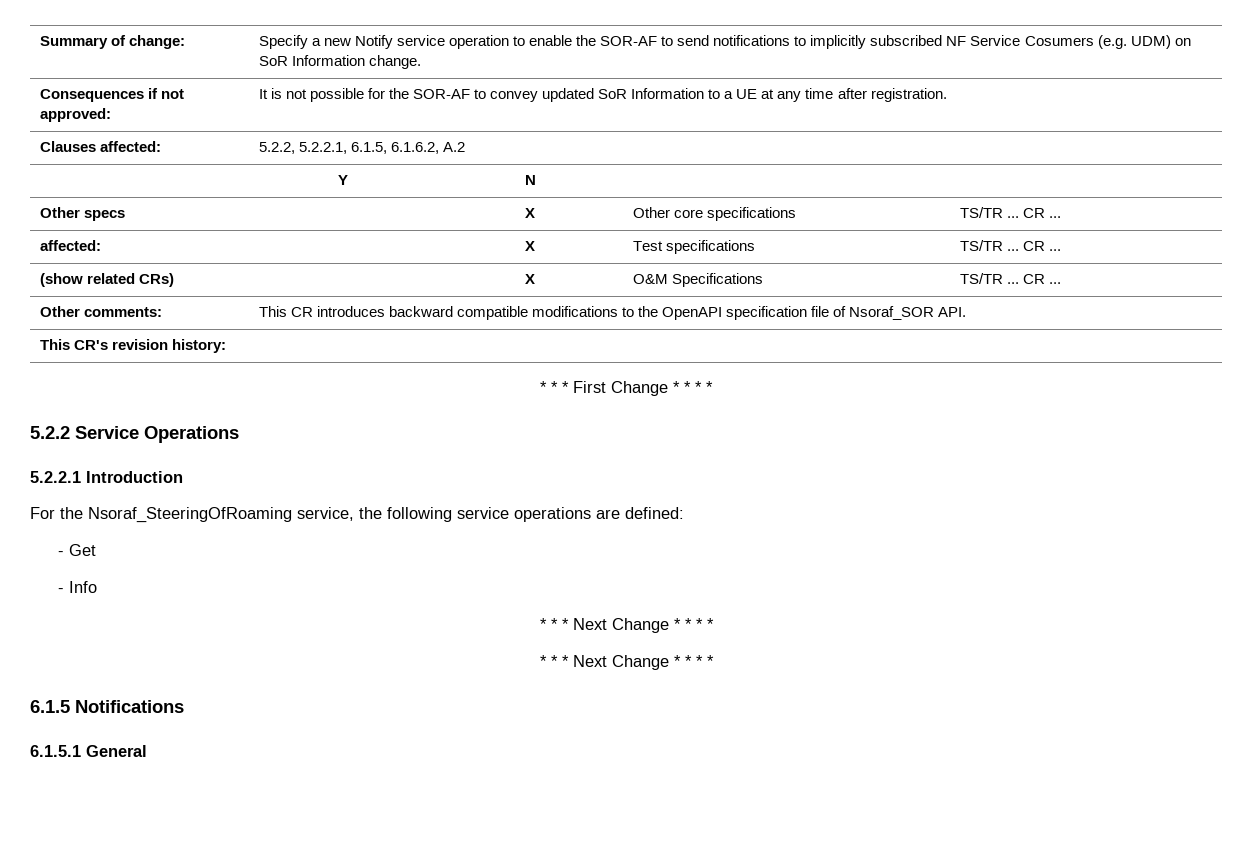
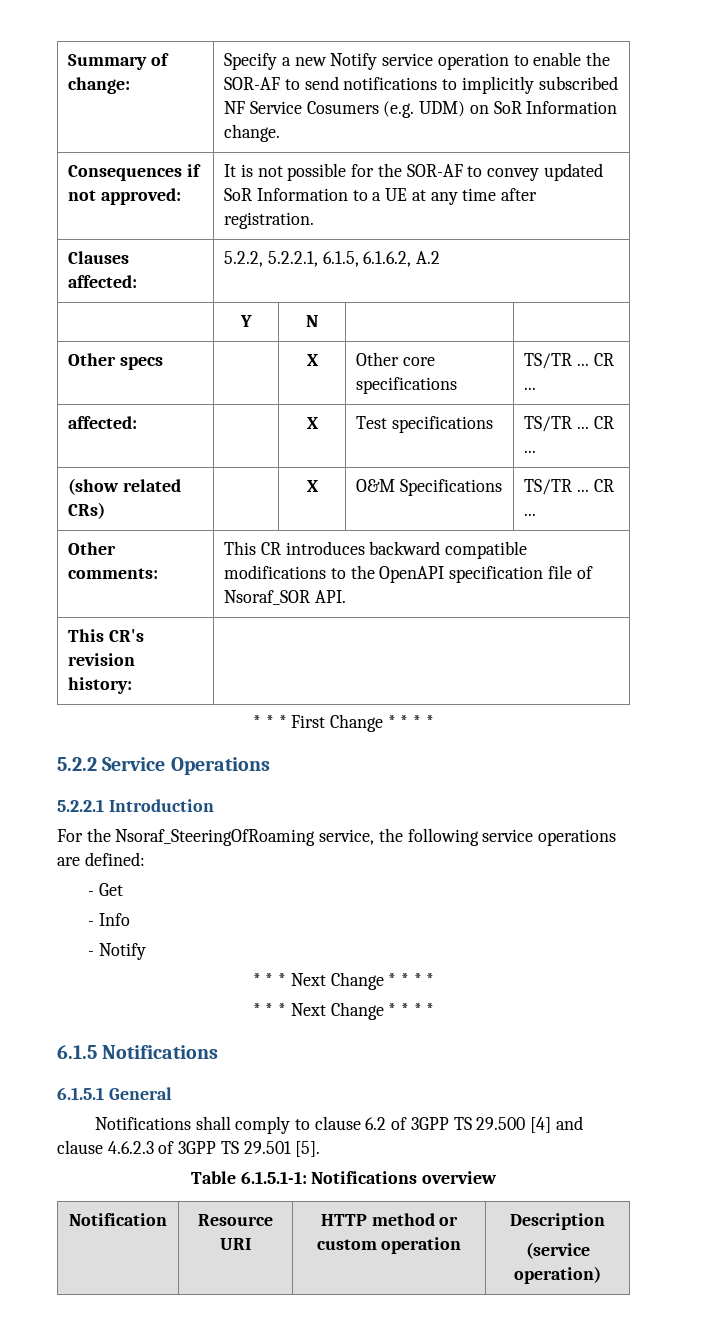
(97, 587) none -> [88,943,147,960] // - Notify
(147, 751) none -> [94,1116,583,1134] [57,1140,321,1157] [190,1171,498,1184] [69,1213,167,1226] [198,1214,273,1226] [220,1238,251,1250] [320,1213,459,1226] [316,1237,462,1254] [510,1213,605,1230] [525,1242,590,1259] [514,1266,601,1284] // Notifications shall comply to clause 6.2 of 3GPP TS 29.500 [4] and clause 4.6.2.3 of 3GPP TS 29.501 [5]. // Table 6.1.5.1-1: Notifications overview // Notification | Resource URI | HTTP method or custom operation | Description // (service operation)

